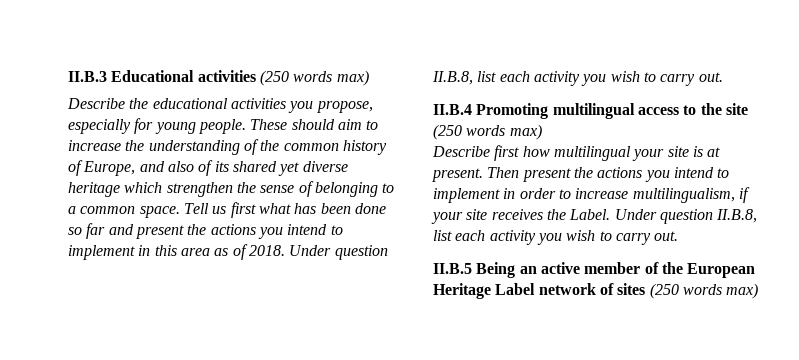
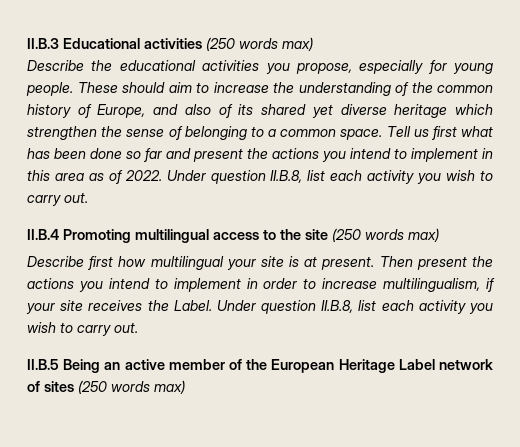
[248,245,285,256] 2018. -> [124,170,162,181] 2022.

